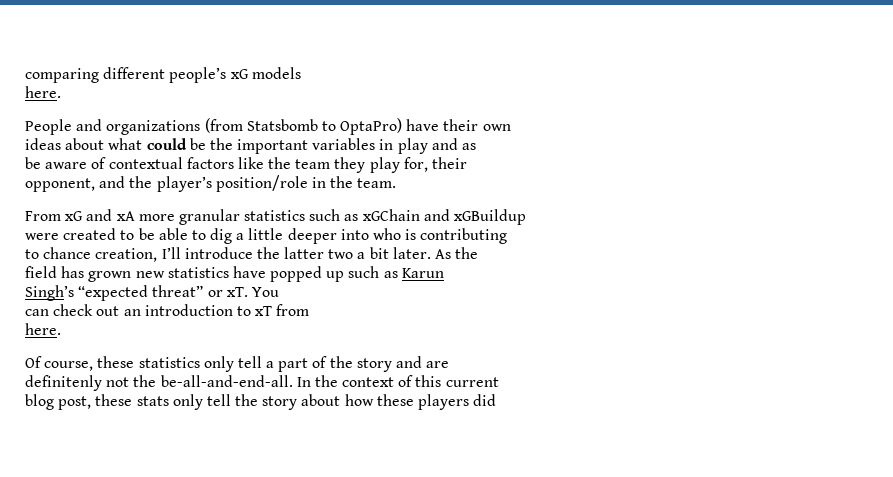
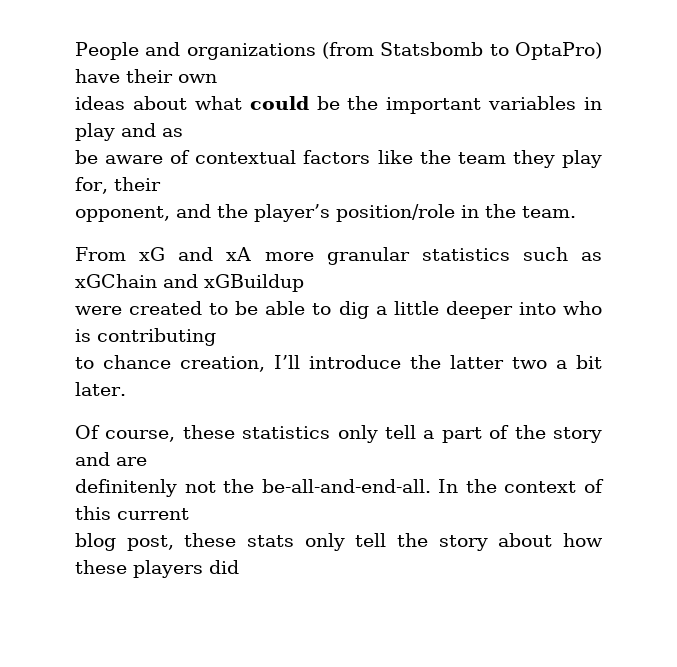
[25,67,301,83] [25,86,61,98] comparing different people’s xG models // here. // -> (75, 51) none
[435,247,479,259] [25,266,444,282] [25,285,279,301] [25,304,310,316] [25,323,61,335] As the // field has grown new statistics have popped up such as Karun // Singh’s “expected threat” or xT. You // can check out an introduction to xT from // here. -> (126, 389) none

